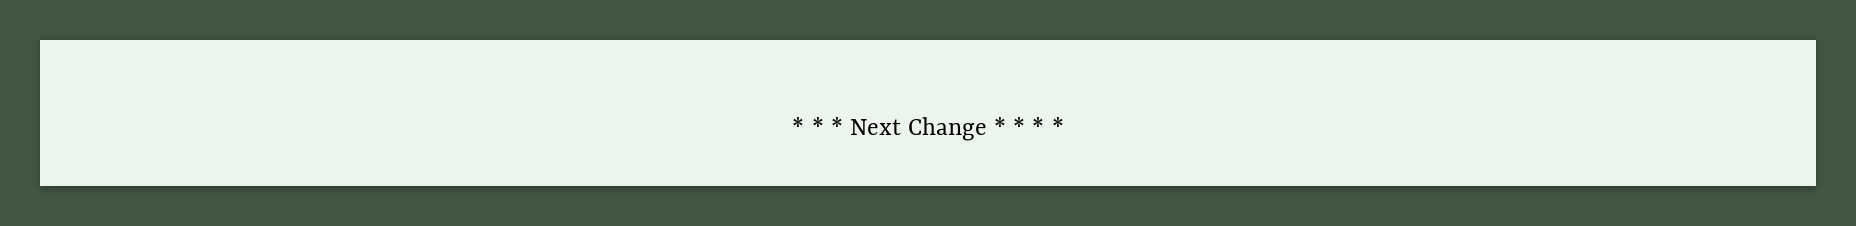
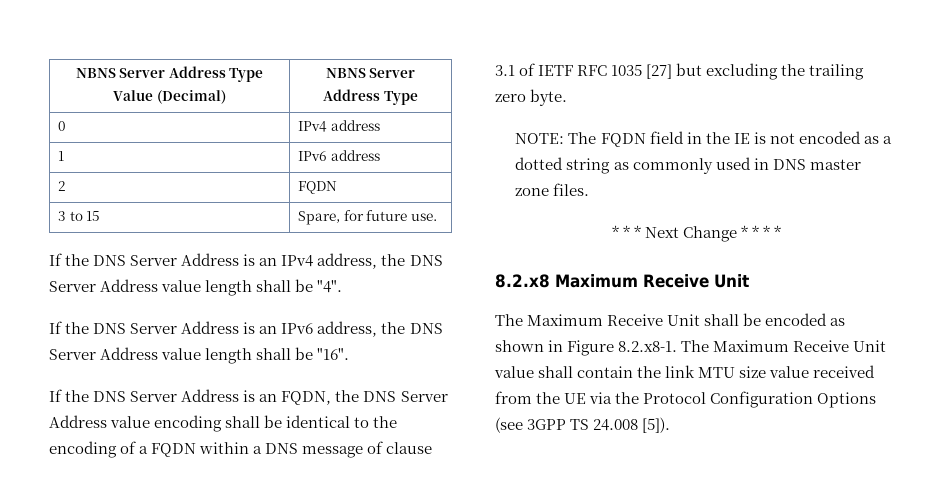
(792, 126) none -> [75,66,264,82] [113,90,226,104] [325,68,416,78] [323,89,418,105] [58,121,67,131] [298,120,380,132] [58,151,65,161] [298,150,380,161] [58,181,67,191] [298,181,338,194] [58,211,101,221] [298,210,438,225] [49,253,443,269] [49,279,343,296] [49,321,443,337] [49,347,350,364] [49,389,448,405] [49,415,398,432] [49,441,433,458] [495,63,865,80] [495,89,568,106] [515,131,892,147] [515,157,861,174] [515,183,590,196] NBNS Server Address Type Value (Decimal) | NBNS Server Address Type // 0 | IPv4 address // 1 | IPv6 address // 2 | FQDN // 3 to 15 | Spare, for future use. // If the DNS Server Address is an IPv4 address, the DNS Server Address value length shall be "4". // If the DNS Server Address is an IPv6 address, the DNS Server Address value length shall be "16". // If the DNS Server Address is an FQDN, the DNS Server Address value encoding shall be identical to the encoding of a FQDN within a DNS message of clause 3.1 of IETF RFC 1035 [27] but excluding the trailing zero byte. // NOTE: The FQDN field in the IE is not encoded as a dotted string as commonly used in DNS master zone files. //
(1064, 126) none -> [495,274,749,288] [495,313,846,326] [495,340,887,356] [494,365,876,378] [495,391,877,408] [495,417,671,433] // 8.2.x8 Maximum Receive Unit // The Maximum Receive Unit shall be encoded as shown in Figure 8.2.x8-1. The Maximum Receive Unit value shall contain the link MTU size value received from the UE via the Protocol Configuration Options (see 3GPP TS 24.008 [5]).

